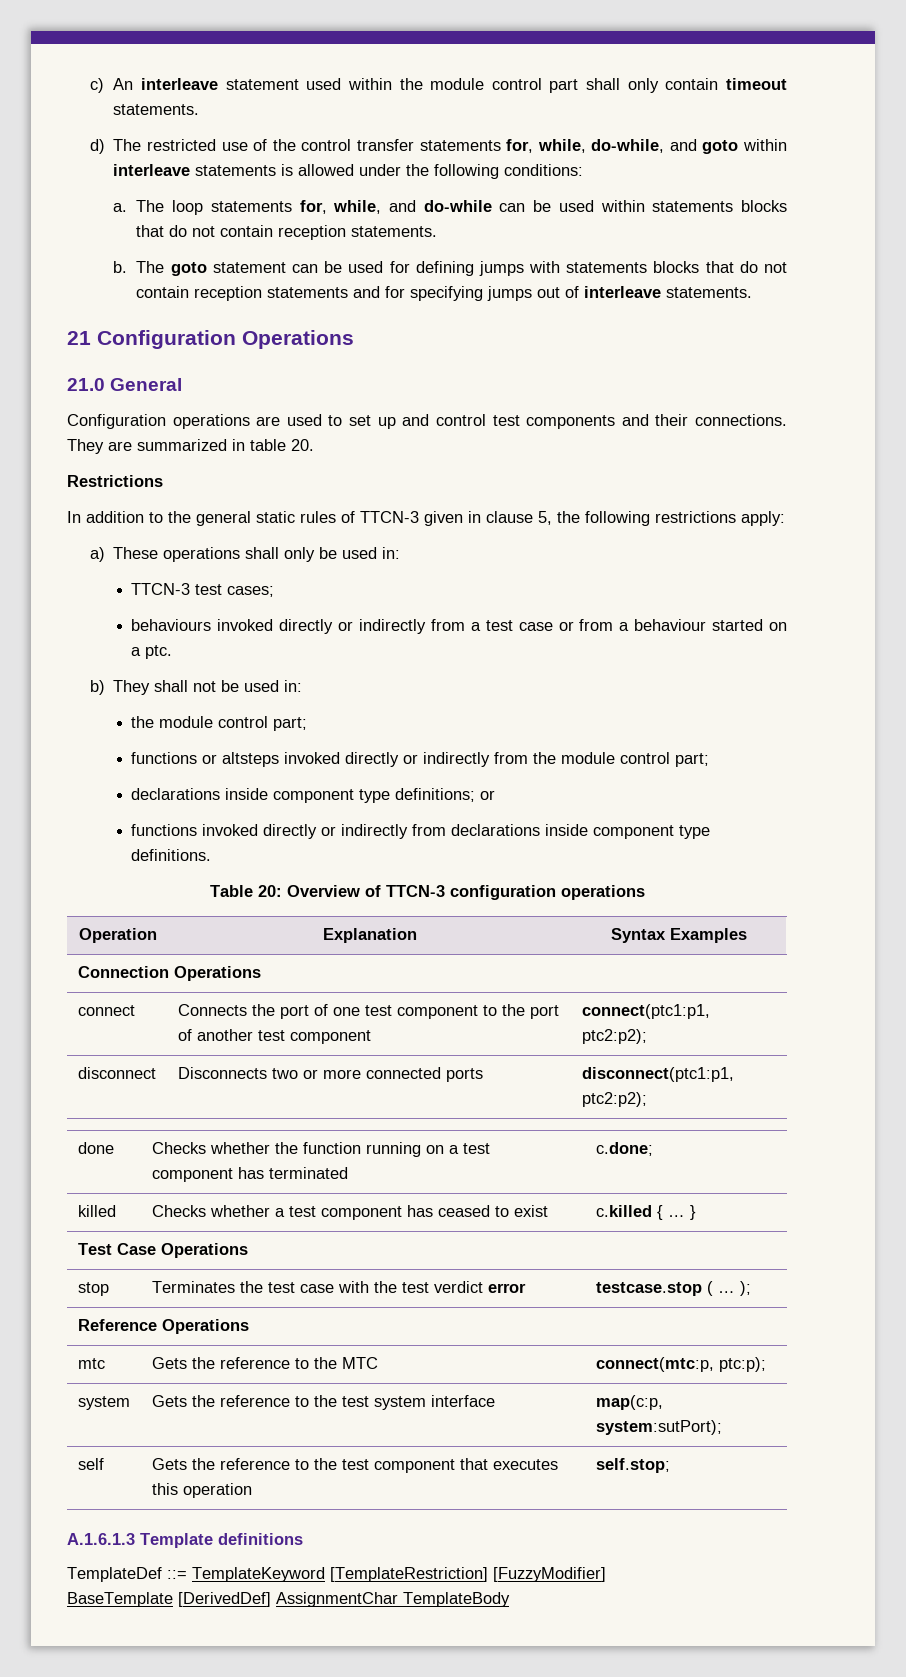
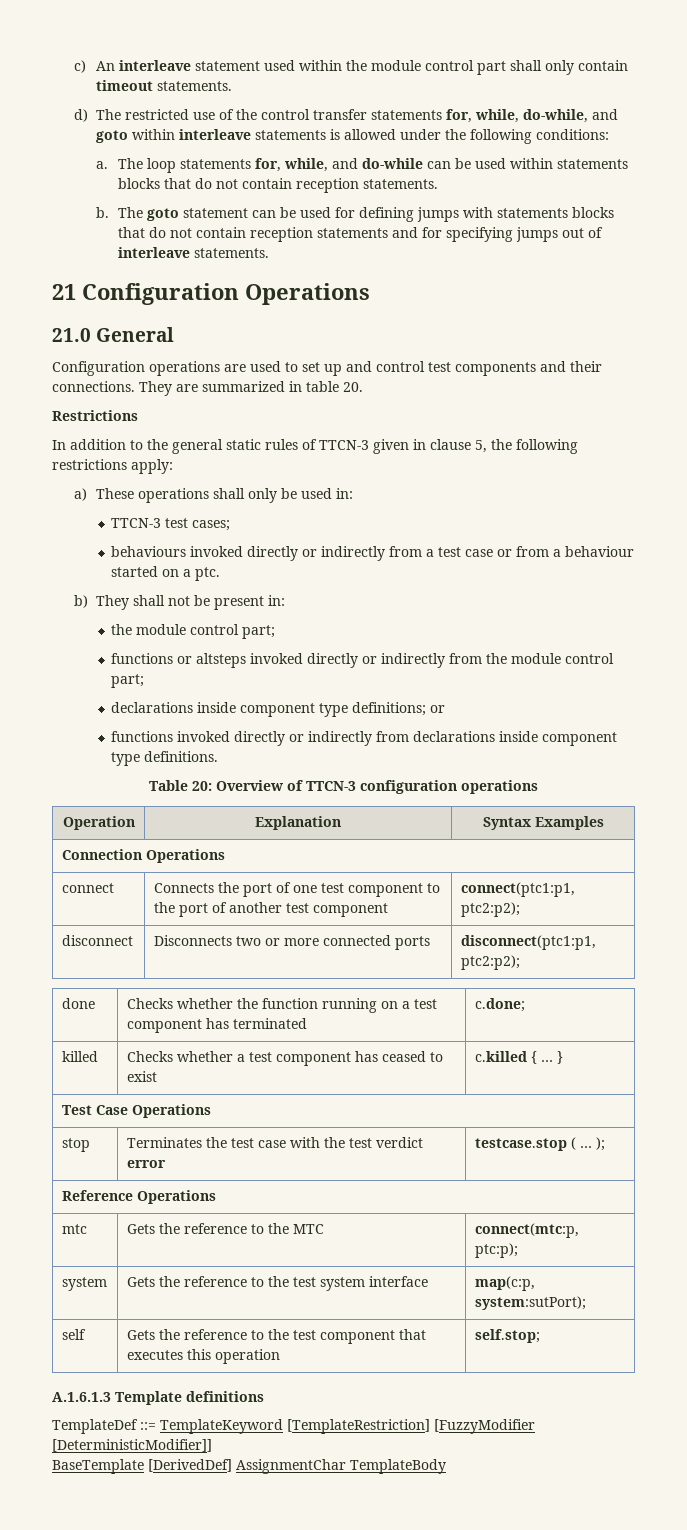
[244,680,280,692] used -> [213,596,264,610] present
[493,1567,606,1582] [FuzzyModifier] -> [434,1419,535,1434] [52,1439,212,1452] [FuzzyModifier [DeterministicModifier]]

